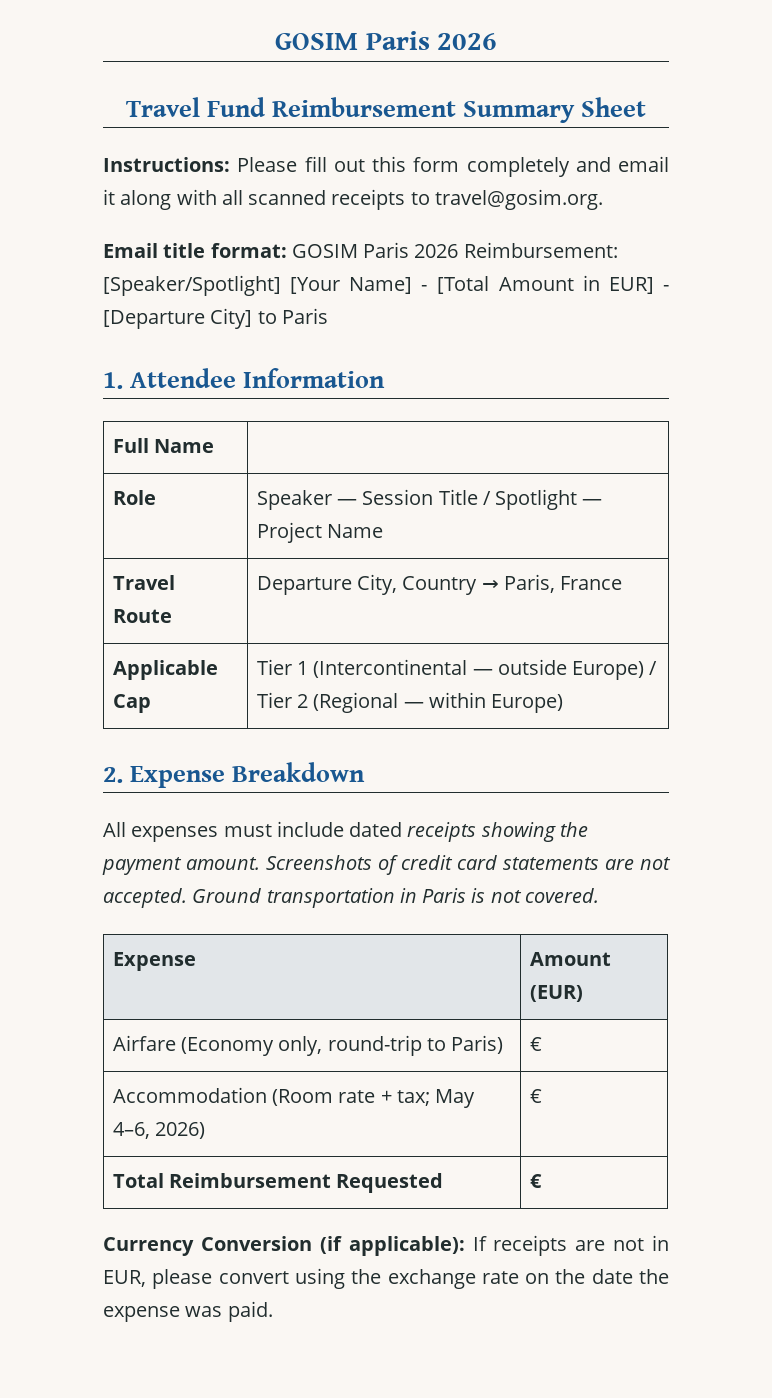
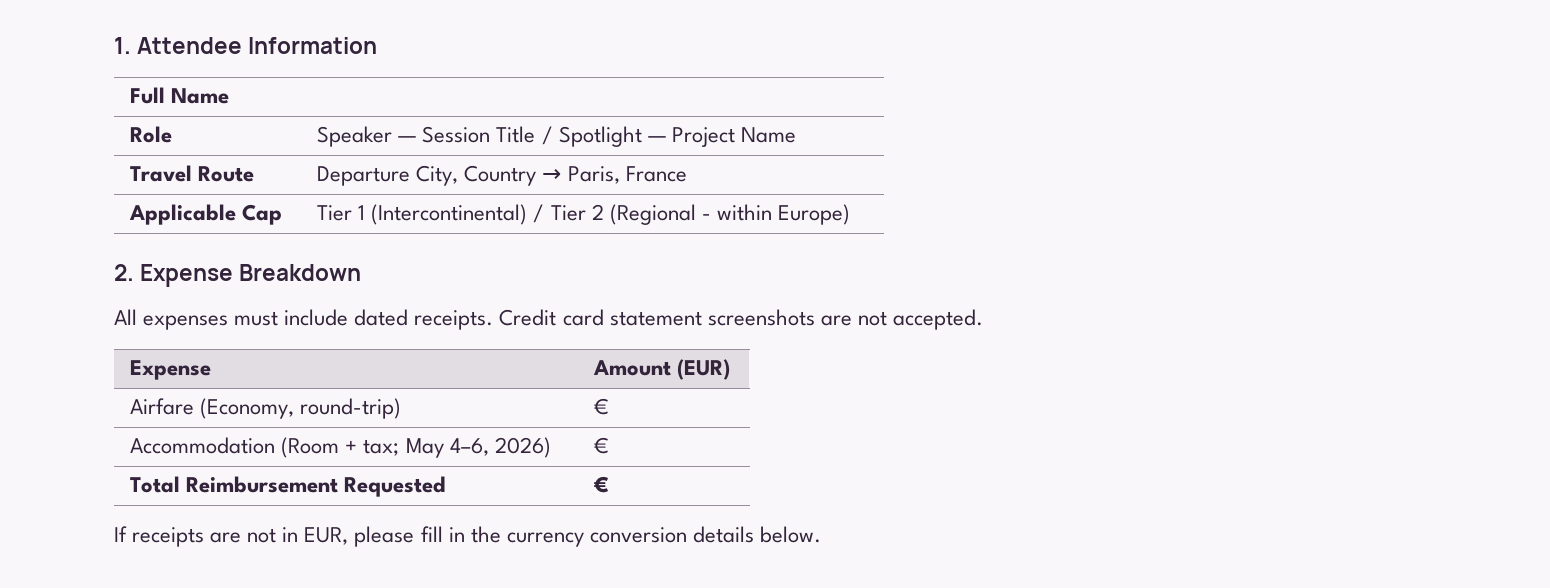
[274,31,498,50] [125,97,647,123] [103,156,669,177] [103,189,603,210] [103,242,618,258] [103,275,669,296] [103,308,328,329] GOSIM Paris 2026 // Travel Fund Reimbursement Summary Sheet // Instructions: Please fill out this form completely and email it along with all scanned receipts to travel@gosim.org. // Email title format: GOSIM Paris 2026 Reimbursement: [Speaker/Spotlight] [Your Name] - [Total Amount in EUR] - [Departure City] to Paris // -> (114, 45) none
[313,659,645,680] (Intercontinental — outside Europe) -> [371,204,528,225] (Intercontinental)
[403,702,424,708] — -> [701,214,711,220] -
[407,822,588,842] [102,855,671,875] [103,888,599,908] receipts showing the payment amount. Screenshots of credit card statements are not accepted. Ground transportation in Paris is not covered. -> [414,309,983,330] receipts. Credit card statement screenshots are not accepted.
[181,1035,504,1056] (Economy only, round-trip to Paris) -> [200,398,402,419] (Economy, round-trip)
[338,1090,376,1103] rate -> (340, 447) none
[103,1236,465,1256] Currency Conversion (if applicable): -> (610, 484) none
[218,1268,669,1289] [103,1301,273,1322] convert using the exchange rate on the date the expense was paid. -> [420,526,821,547] fill in the currency conversion details below.

